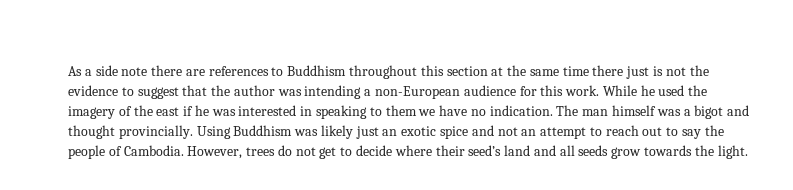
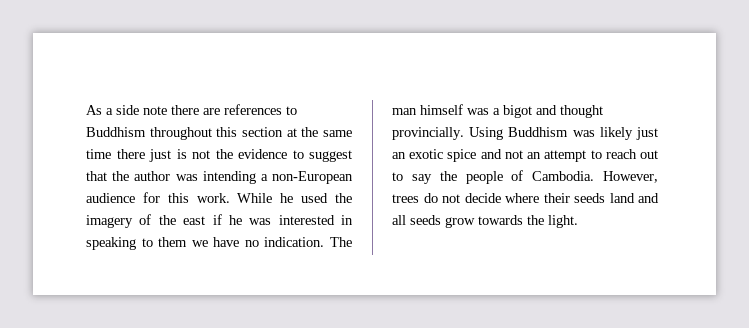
[319,147,353,159] get to -> (460, 198) none
[468,145,502,156] seed’s -> [574,193,605,203] seeds

